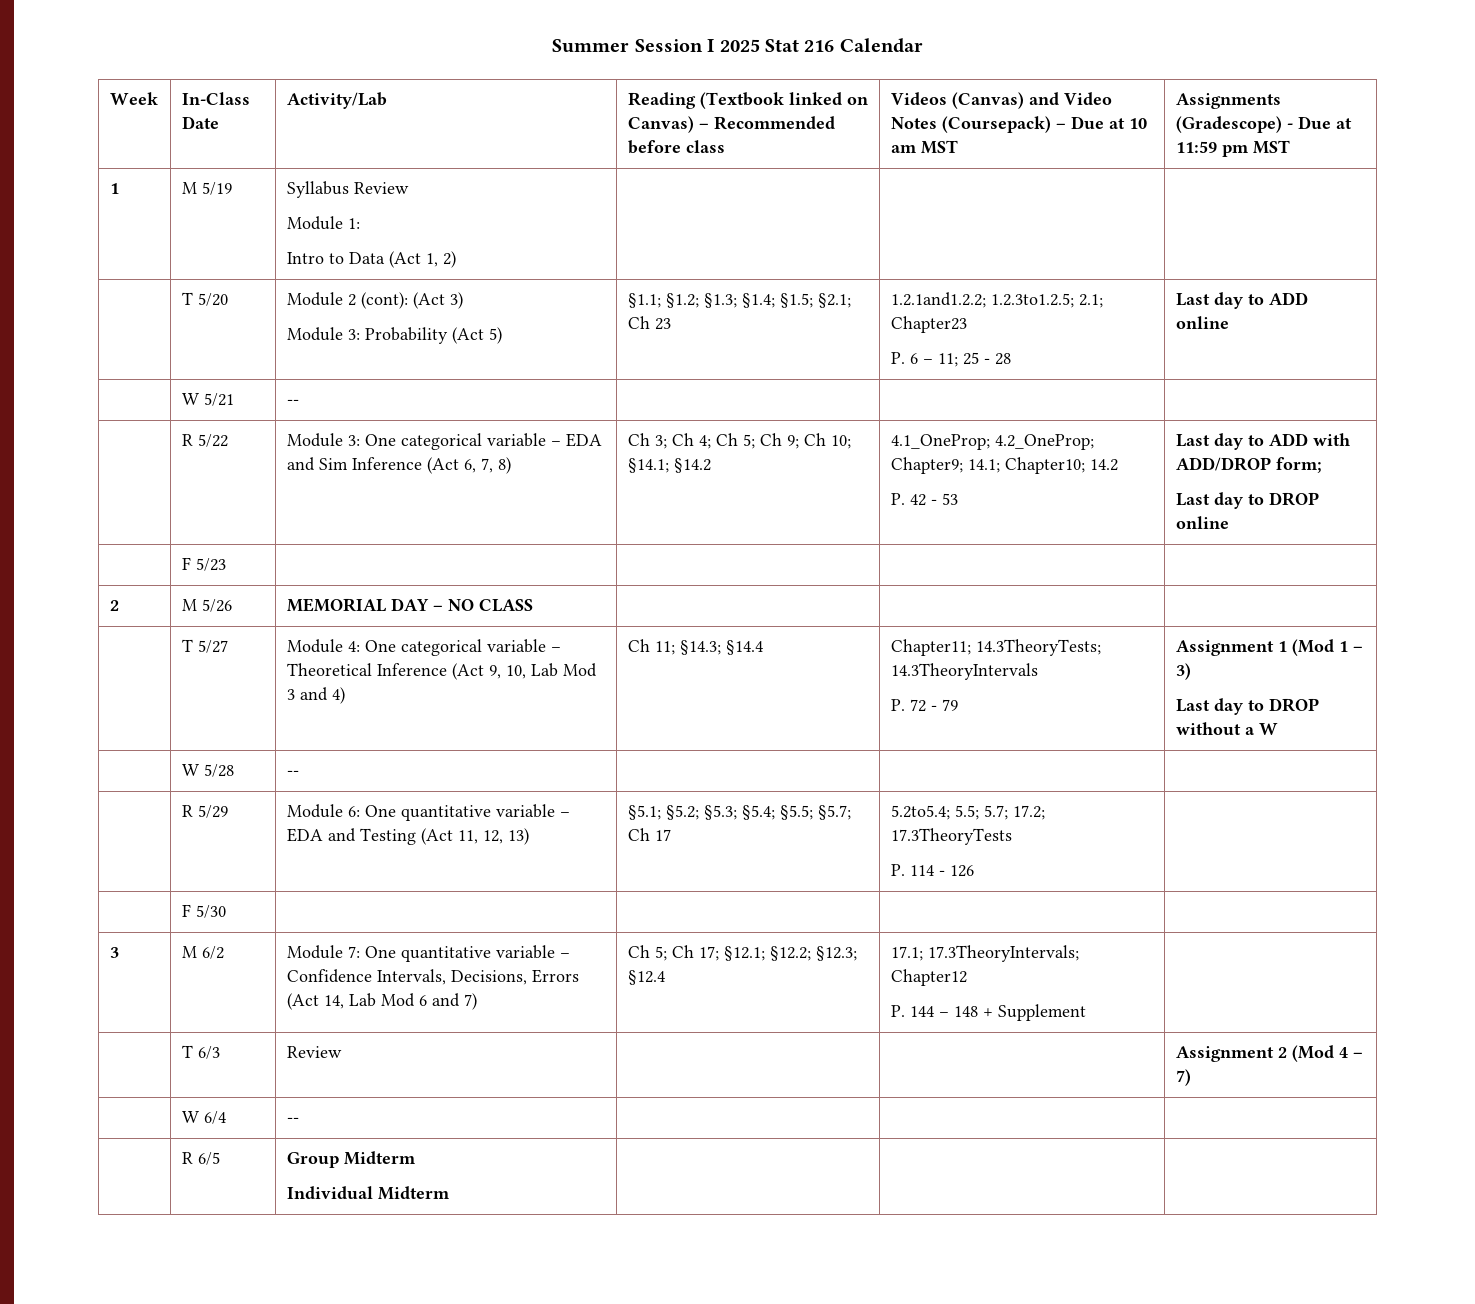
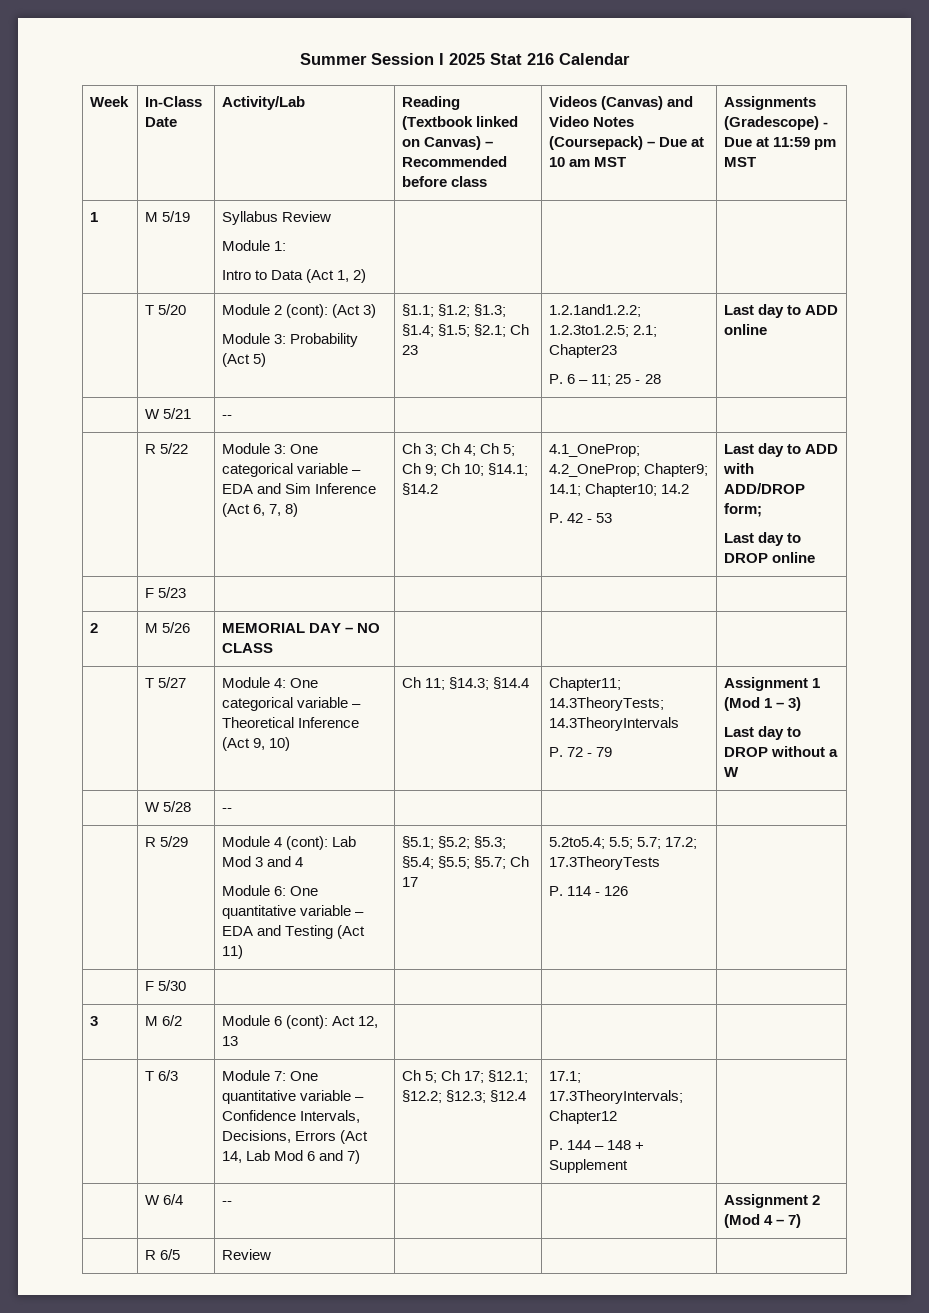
[505,663,597,679] [286,687,345,704] 10, Lab Mod 3 and 4) -> [269,737,291,751] 10)
(343, 811) none -> [274,836,357,850] [222,856,304,867] [222,885,271,896] 4 (cont): Lab Mod 3 and 4 // Module
[457,828,529,845] 11, 12, 13) -> [222,945,244,959] 11)
(224, 952) none -> [222,1015,379,1029] [222,1036,239,1046] [145,1070,179,1081] | Module 6 (cont): Act 12, 13 | | | // | T 6/3
[181,1045,220,1059] [286,1046,342,1058] T 6/3 | Review -> [145,1194,184,1205] [222,1201,233,1205] W 6/4 | --
[181,1111,226,1124] [286,1117,299,1123] [181,1152,220,1165] [286,1151,416,1168] [286,1186,450,1200] W 6/4 | -- | | | // | R 6/5 | Group Midterm // Individual Midterm -> [145,1249,181,1260] [222,1249,272,1260] R 6/5 | Review

